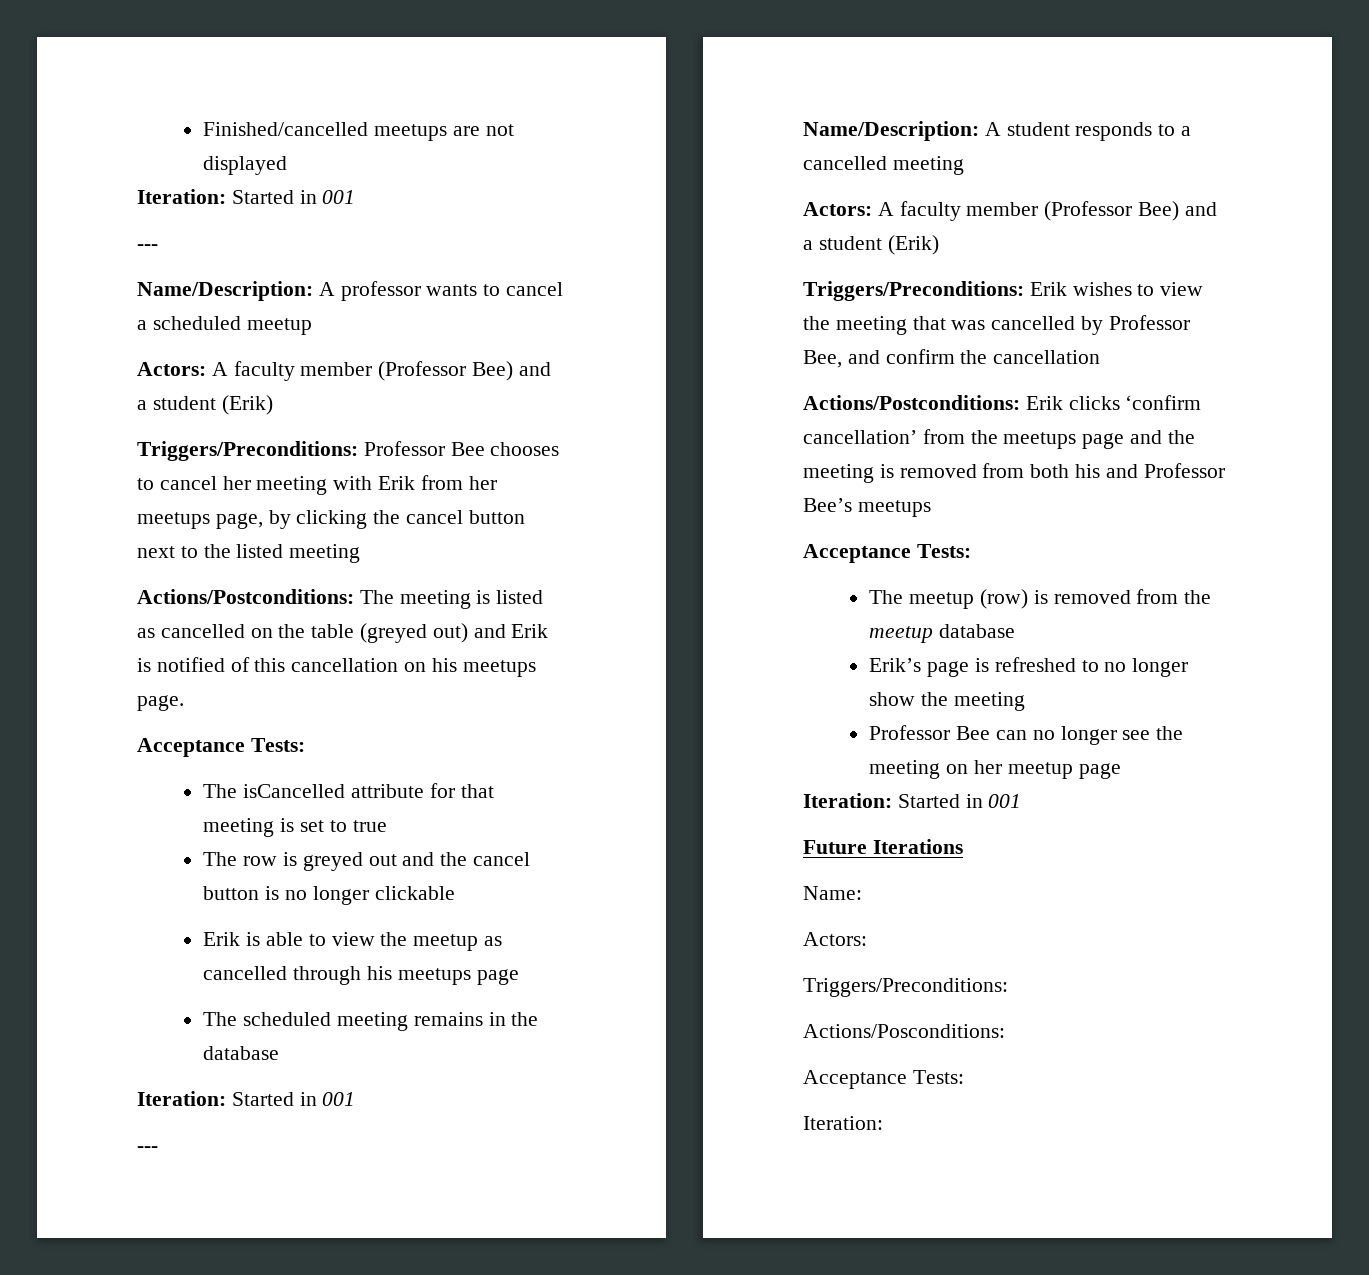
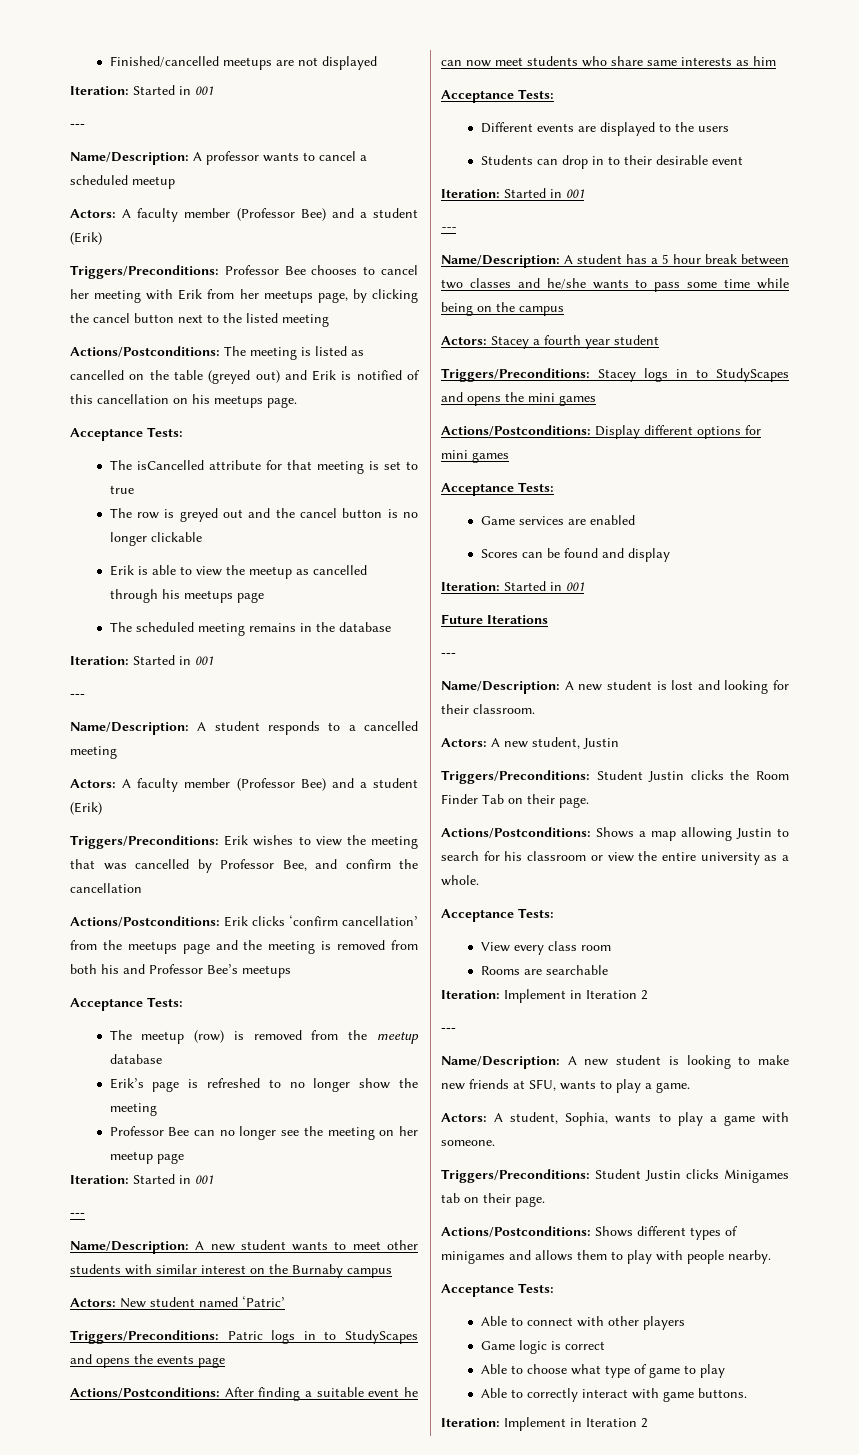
[803,839,963,854] [803,886,862,900] [803,932,867,946] [803,978,1008,997] [803,1024,1005,1038] [803,1070,964,1089] [803,1116,883,1130] Future Iterations // Name: // Actors: // Triggers/Preconditions: // Actions/Posconditions: // Acceptance Tests: // Iteration: -> [70,1212,85,1217] [70,1240,418,1254] [70,1264,392,1278] [70,1296,285,1308] [70,1330,418,1344] [70,1354,225,1368] [70,1387,418,1401] [441,56,776,67] [441,89,554,103] [480,122,729,136] [480,155,743,169] [441,188,585,198] [441,227,456,231] [441,254,789,268] [441,278,789,292] [441,302,564,316] [441,335,659,349] [441,368,789,382] [441,392,596,406] [441,425,761,439] [441,450,509,463] [441,482,554,496] [480,515,635,525] [480,548,670,562] [441,581,585,591] [441,614,548,624] [441,652,456,657] [441,680,789,694] [441,704,535,714] [441,737,619,749] [441,770,789,784] [441,794,589,808] [441,827,789,841] [441,851,789,865] [441,875,479,886] [441,908,554,922] [480,941,611,955] [480,965,608,975] [441,989,648,1003] [441,1027,456,1032] [441,1055,789,1069] [441,1079,690,1093] [441,1112,789,1126] [441,1140,495,1146] [441,1169,789,1183] [441,1193,545,1207] [441,1226,738,1240] [441,1250,771,1264] [441,1283,554,1297] [480,1316,685,1330] [480,1340,605,1354] [480,1364,725,1378] [480,1388,747,1402] [441,1417,648,1431] --- // Name/Description: A new student wants to meet other students with similar interest on the Burnaby campus // Actors: New student named ‘Patric’ // Triggers/Preconditions: Patric logs in to StudyScapes and opens the events page // Actions/Postconditions: After finding a suitable event he can now meet students who share same interests as him // Acceptance Tests: // Different events are displayed to the users // Students can drop in to their desirable event // Iteration: Started in 001 // --- // Name/Description: A student has a 5 hour break between two classes and he/she wants to pass some time while being on the campus // Actors: Stacey a fourth year student // Triggers/Preconditions: Stacey logs in to StudyScapes and opens the mini games // Actions/Postconditions: Display different options for mini games // Acceptance Tests: // Game services are enabled // Scores can be found and display // Iteration: Started in 001 // Future Iterations // --- // Name/Description: A new student is lost and looking for their classroom. // Actors: A new student, Justin // Triggers/Preconditions: Student Justin clicks the Room Finder Tab on their page. // Actions/Postconditions: Shows a map allowing Justin to search for his classroom or view the entire university as a whole. // Acceptance Tests: // View every class room // Rooms are searchable // Iteration: Implement in Iteration 2 // --- // Name/Description: A new student is looking to make new friends at SFU, wants to play a game. // Actors: A student, Sophia, wants to play a game with someone. // Triggers/Preconditions: Student Justin clicks Minigames tab on their page. // Actions/Postconditions: Shows different types of minigames and allows them to play with people nearby. // Acceptance Tests: // Able to connect with other players // Game logic is correct // Able to choose what type of game to play // Able to correctly interact with game buttons. // Iteration: Implement in Iteration 2

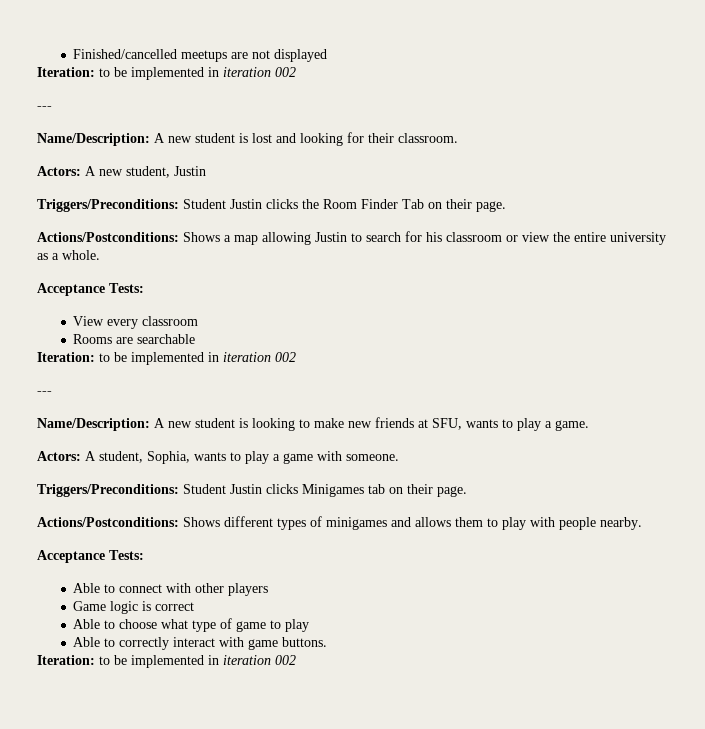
[133,85,214,95] [70,123,85,128] [70,151,367,165] [70,175,175,189] [70,208,418,222] [70,232,102,245] [70,265,419,279] [70,289,418,303] [70,313,329,327] [70,346,364,360] [70,370,421,384] [70,394,297,408] [70,427,183,441] [109,460,419,474] [109,485,134,494] [109,508,418,522] [109,532,202,546] [109,565,367,579] [109,589,264,603] [109,622,391,636] [70,655,214,665] [70,693,85,698] [70,721,418,735] [70,746,117,759] [70,778,418,792] [70,802,102,815] [70,835,418,849] [70,859,418,873] [70,883,142,893] [70,915,418,927] [70,940,418,954] [70,964,291,978] [70,997,183,1011] [109,1030,419,1044] [109,1054,162,1064] [109,1078,419,1092] [109,1103,157,1116] [109,1126,419,1140] [109,1151,184,1164] [70,1174,214,1184] [70,1212,85,1217] [70,1240,418,1254] [70,1264,392,1278] [70,1296,285,1308] [70,1330,418,1344] [70,1354,225,1368] [70,1387,418,1401] [441,56,776,67] [441,89,554,103] [480,122,729,136] [480,155,743,169] [441,188,585,198] [441,227,456,231] [441,254,789,268] [441,278,789,292] [441,302,564,316] [441,335,659,349] [441,368,789,382] [441,392,596,406] [441,425,761,439] [441,450,509,463] [441,482,554,496] [480,515,635,525] [480,548,670,562] [441,581,585,591] [441,614,548,624] Started in 001 // --- // Name/Description: A professor wants to cancel a scheduled meetup // Actors: A faculty member (Professor Bee) and a student (Erik) // Triggers/Preconditions: Professor Bee chooses to cancel her meeting with Erik from her meetups page, by clicking the cancel button next to the listed meeting // Actions/Postconditions: The meeting is listed as cancelled on the table (greyed out) and Erik is notified of this cancellation on his meetups page. // Acceptance Tests: // The isCancelled attribute for that meeting is set to true // The row is greyed out and the cancel button is no longer clickable // Erik is able to view the meetup as cancelled through his meetups page // The scheduled meeting remains in the database // Iteration: Started in 001 // --- // Name/Description: A student responds to a cancelled meeting // Actors: A faculty member (Professor Bee) and a student (Erik) // Triggers/Preconditions: Erik wishes to view the meeting that was cancelled by Professor Bee, and confirm the cancellation // Actions/Postconditions: Erik clicks ‘confirm cancellation’ from the meetups page and the meeting is removed from both his and Professor Bee’s meetups // Acceptance Tests: // The meetup (row) is removed from the meetup database // Erik’s page is refreshed to no longer show the meeting // Professor Bee can no longer see the meeting on her meetup page // Iteration: Started in 001 // --- // Name/Description: A new student wants to meet other students with similar interest on the Burnaby campus // Actors: New student named ‘Patric’ // Triggers/Preconditions: Patric logs in to StudyScapes and opens the events page // Actions/Postconditions: After finding a suitable event he can now meet students who share same interests as him // Acceptance Tests: // Different events are displayed to the users // Students can drop in to their desirable event // Iteration: Started in 001 // --- // Name/Description: A student has a 5 hour break between two classes and he/she wants to pass some time while being on the campus // Actors: Stacey a fourth year student // Triggers/Preconditions: Stacey logs in to StudyScapes and opens the mini games // Actions/Postconditions: Display different options for mini games // Acceptance Tests: // Game services are enabled // Scores can be found and display // Iteration: Started in 001 // Future Iterations -> [99,67,296,80] to be implemented in iteration 002
[547,941,611,951] class room -> [142,316,199,326] classroom
[504,989,648,1003] Implement in Iteration 2 -> [99,352,296,365] to be implemented in iteration 002
[504,1417,648,1431] Implement in Iteration 2 -> [99,655,296,668] to be implemented in iteration 002

